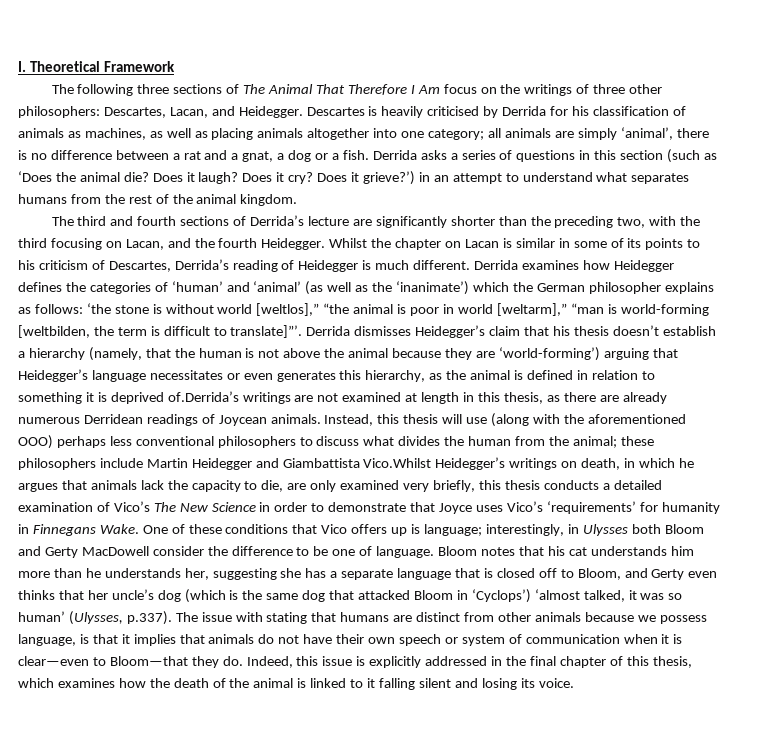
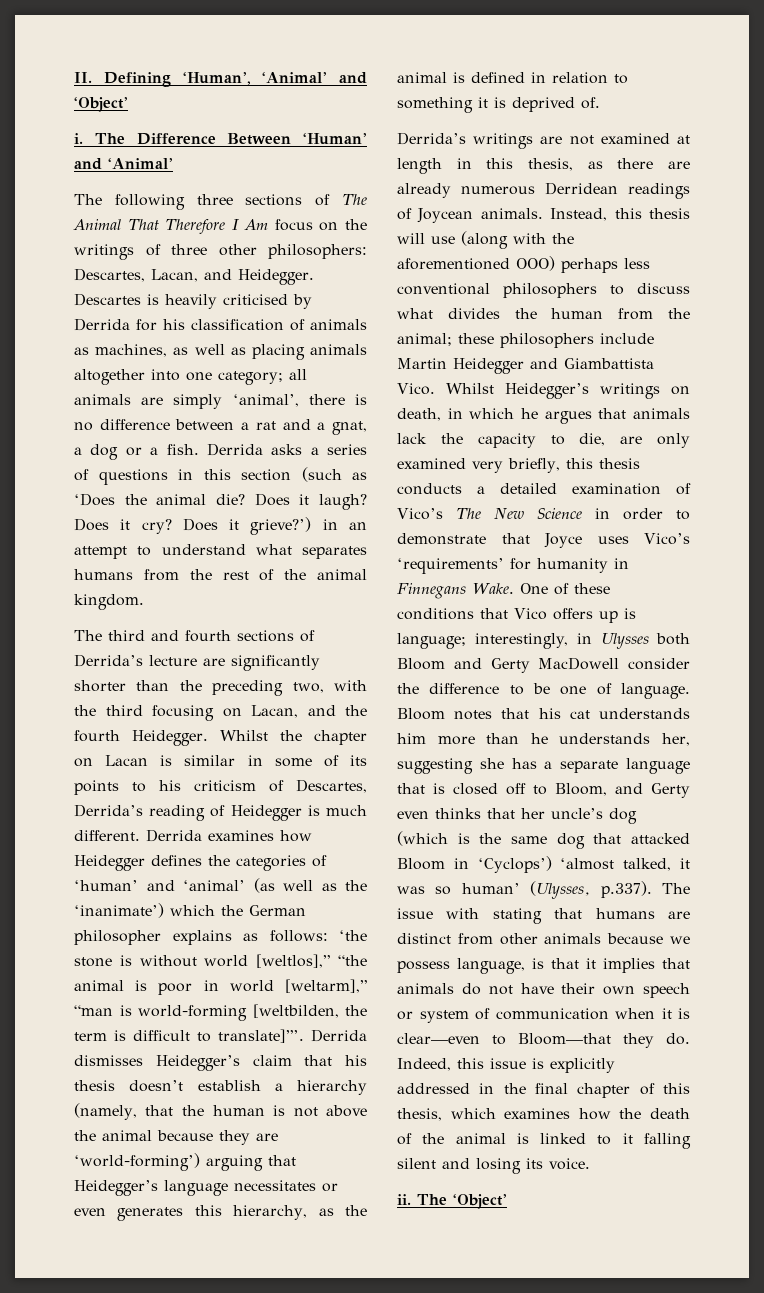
[18,61,175,72] I. Theoretical Framework -> [74,72,367,87] [74,97,128,112] [74,133,367,145] [74,158,173,170] II. Defining ‘Human’, ‘Animal’ and ‘Object’ // i. The Difference Between ‘Human’ and ‘Animal’
[167,391,239,402] of.Derrida’s -> [581,97,600,109] [397,132,466,145] of. // Derrida’s
[363,458,432,468] Vico.Whilst -> [397,383,494,395] Vico. Whilst
(574, 683) none -> [397,1194,507,1209] // ii. The ‘Object’

